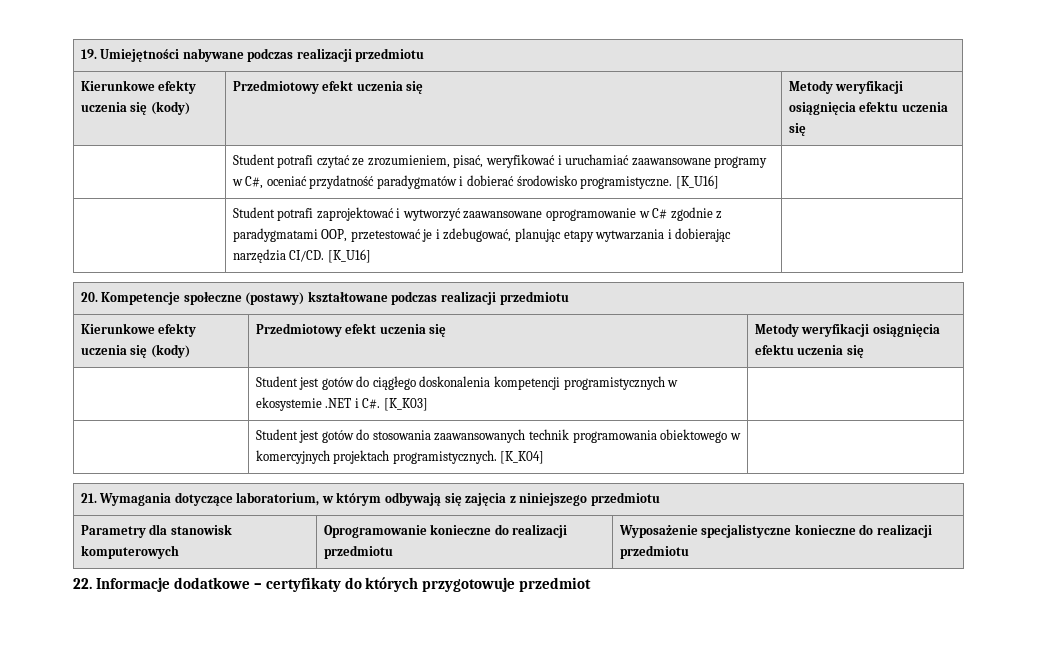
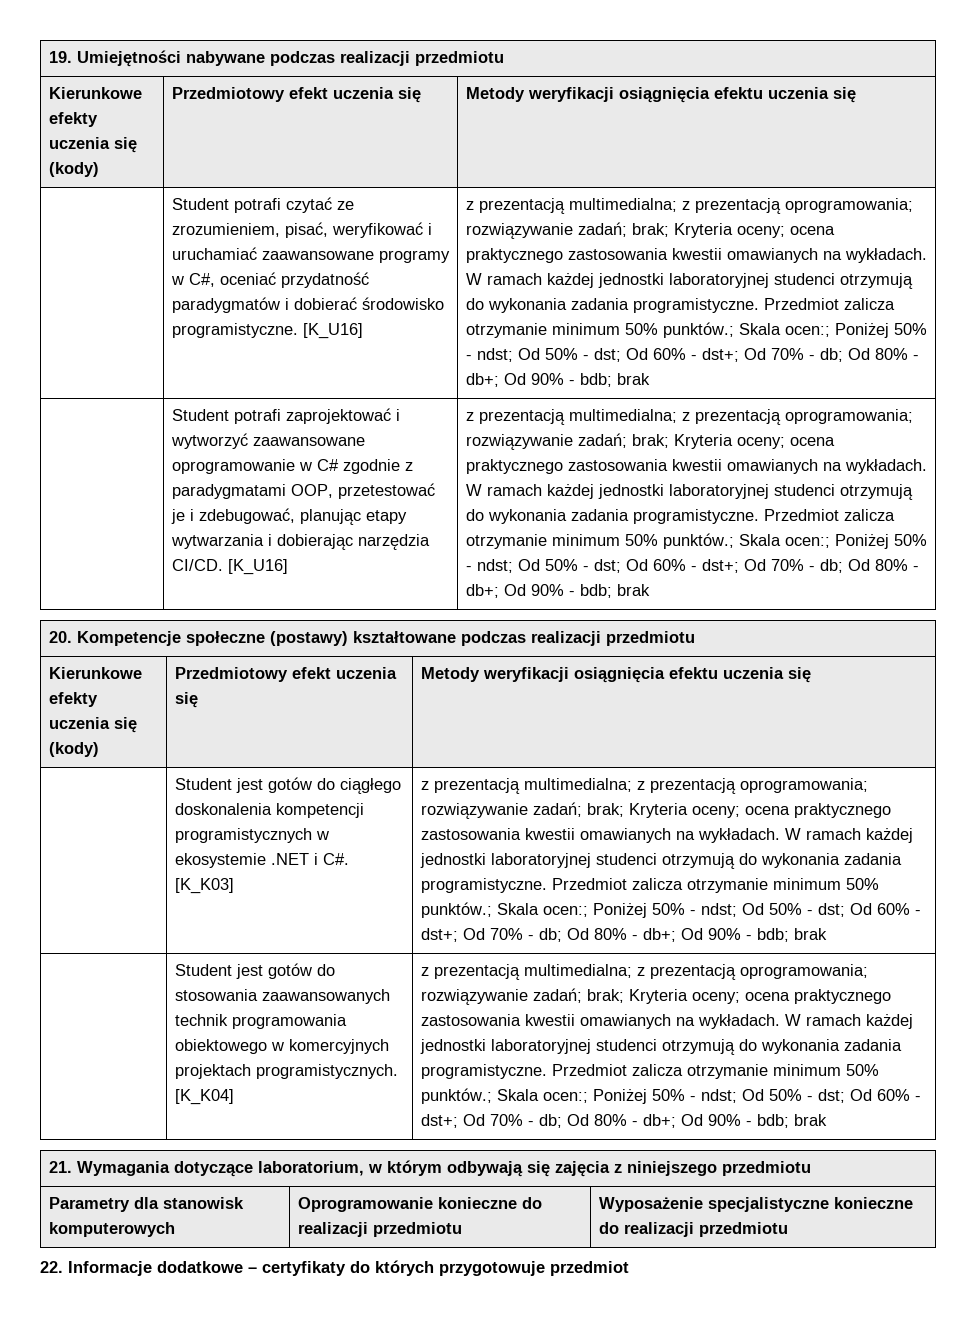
(719, 182) none -> [465,198,913,214] [465,222,835,239] [465,248,927,263] [465,273,913,289] [465,298,895,313] [465,322,927,338] [465,348,919,362] [465,373,650,387] z prezentacją multimedialna; z prezentacją oprogramowania; rozwiązywanie zadań; brak; Kryteria oceny; ocena praktycznego zastosowania kwestii omawianych na wykładach. W ramach każdej jednostki laboratoryjnej studenci otrzymują do wykonania zadania programistyczne. Przedmiot zalicza otrzymanie minimum 50% punktów.; Skala ocen:; Poniżej 50% - ndst; Od 50% - dst; Od 60% - dst+; Od 70% - db; Od 80% - db+; Od 90% - bdb; brak
(371, 256) none -> [465,409,913,425] [465,433,835,450] [465,459,927,474] [465,484,913,500] [465,509,895,524] [465,533,927,549] [465,559,919,573] [465,584,650,598] z prezentacją multimedialna; z prezentacją oprogramowania; rozwiązywanie zadań; brak; Kryteria oceny; ocena praktycznego zastosowania kwestii omawianych na wykładach. W ramach każdej jednostki laboratoryjnej studenci otrzymują do wykonania zadania programistyczne. Przedmiot zalicza otrzymanie minimum 50% punktów.; Skala ocen:; Poniżej 50% - ndst; Od 50% - dst; Od 60% - dst+; Od 70% - db; Od 80% - db+; Od 90% - bdb; brak
(428, 404) none -> [420,778,868,794] [420,802,891,819] [420,828,913,843] [419,853,902,869] [420,878,879,893] [420,902,921,918] [420,928,827,942] z prezentacją multimedialna; z prezentacją oprogramowania; rozwiązywanie zadań; brak; Kryteria oceny; ocena praktycznego zastosowania kwestii omawianych na wykładach. W ramach każdej jednostki laboratoryjnej studenci otrzymują do wykonania zadania programistyczne. Przedmiot zalicza otrzymanie minimum 50% punktów.; Skala ocen:; Poniżej 50% - ndst; Od 50% - dst; Od 60% - dst+; Od 70% - db; Od 80% - db+; Od 90% - bdb; brak
(545, 457) none -> [420,964,868,980] [420,988,891,1005] [420,1014,913,1029] [419,1039,902,1055] [420,1064,879,1079] [420,1088,921,1104] [420,1114,827,1128] z prezentacją multimedialna; z prezentacją oprogramowania; rozwiązywanie zadań; brak; Kryteria oceny; ocena praktycznego zastosowania kwestii omawianych na wykładach. W ramach każdej jednostki laboratoryjnej studenci otrzymują do wykonania zadania programistyczne. Przedmiot zalicza otrzymanie minimum 50% punktów.; Skala ocen:; Poniżej 50% - ndst; Od 50% - dst; Od 60% - dst+; Od 70% - db; Od 80% - db+; Od 90% - bdb; brak

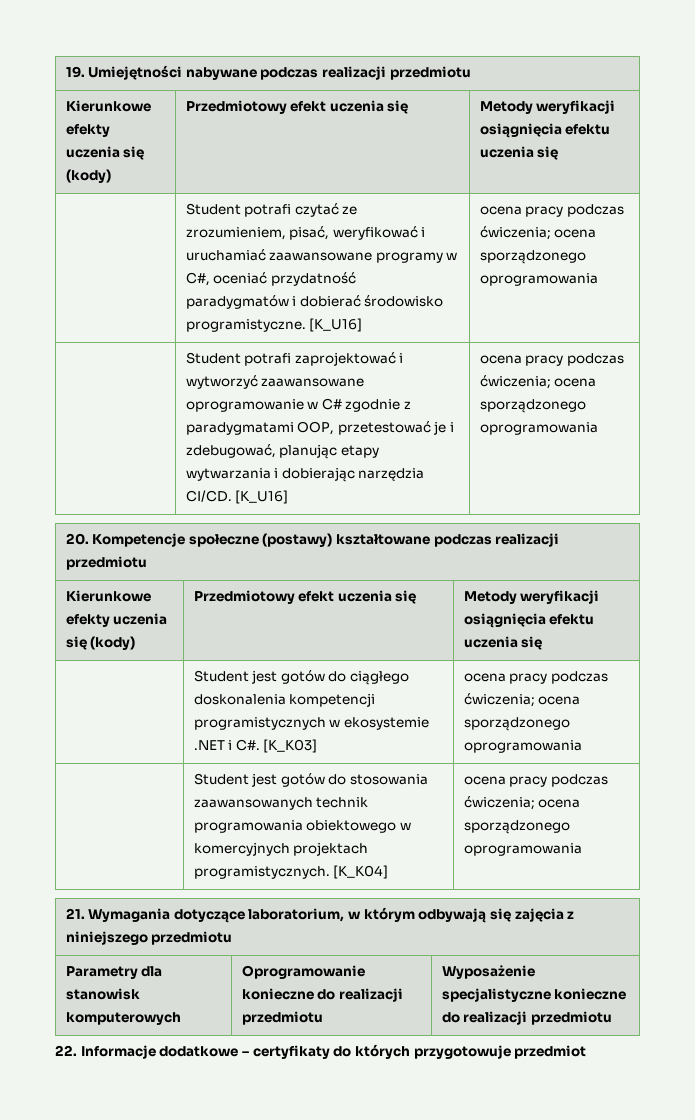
[465,198,913,214] [465,222,835,239] [465,248,927,263] [465,273,913,289] [465,298,895,313] [465,322,927,338] [465,348,919,362] [465,373,650,387] z prezentacją multimedialna; z prezentacją oprogramowania; rozwiązywanie zadań; brak; Kryteria oceny; ocena praktycznego zastosowania kwestii omawianych na wykładach. W ramach każdej jednostki laboratoryjnej studenci otrzymują do wykonania zadania programistyczne. Przedmiot zalicza otrzymanie minimum 50% punktów.; Skala ocen:; Poniżej 50% - ndst; Od 50% - dst; Od 60% - dst+; Od 70% - db; Od 80% - db+; Od 90% - bdb; brak -> [479,204,624,217] [479,226,597,240] [479,250,586,264] [479,273,598,286] ocena pracy podczas ćwiczenia; ocena sporządzonego oprogramowania
[465,409,913,425] [465,433,835,450] [465,459,927,474] [465,484,913,500] [465,509,895,524] [465,533,927,549] [465,559,919,573] [465,584,650,598] z prezentacją multimedialna; z prezentacją oprogramowania; rozwiązywanie zadań; brak; Kryteria oceny; ocena praktycznego zastosowania kwestii omawianych na wykładach. W ramach każdej jednostki laboratoryjnej studenci otrzymują do wykonania zadania programistyczne. Przedmiot zalicza otrzymanie minimum 50% punktów.; Skala ocen:; Poniżej 50% - ndst; Od 50% - dst; Od 60% - dst+; Od 70% - db; Od 80% - db+; Od 90% - bdb; brak -> [479,353,624,366] [479,375,597,389] [479,399,586,413] [479,422,598,435] ocena pracy podczas ćwiczenia; ocena sporządzonego oprogramowania
[420,778,868,794] [420,802,891,819] [420,828,913,843] [419,853,902,869] [420,878,879,893] [420,902,921,918] [420,928,827,942] z prezentacją multimedialna; z prezentacją oprogramowania; rozwiązywanie zadań; brak; Kryteria oceny; ocena praktycznego zastosowania kwestii omawianych na wykładach. W ramach każdej jednostki laboratoryjnej studenci otrzymują do wykonania zadania programistyczne. Przedmiot zalicza otrzymanie minimum 50% punktów.; Skala ocen:; Poniżej 50% - ndst; Od 50% - dst; Od 60% - dst+; Od 70% - db; Od 80% - db+; Od 90% - bdb; brak -> [463,671,608,684] [463,693,581,707] [463,717,570,731] [463,740,582,753] ocena pracy podczas ćwiczenia; ocena sporządzonego oprogramowania
[420,964,868,980] [420,988,891,1005] [420,1014,913,1029] [419,1039,902,1055] [420,1064,879,1079] [420,1088,921,1104] [420,1114,827,1128] z prezentacją multimedialna; z prezentacją oprogramowania; rozwiązywanie zadań; brak; Kryteria oceny; ocena praktycznego zastosowania kwestii omawianych na wykładach. W ramach każdej jednostki laboratoryjnej studenci otrzymują do wykonania zadania programistyczne. Przedmiot zalicza otrzymanie minimum 50% punktów.; Skala ocen:; Poniżej 50% - ndst; Od 50% - dst; Od 60% - dst+; Od 70% - db; Od 80% - db+; Od 90% - bdb; brak -> [463,774,608,787] [463,796,581,810] [463,820,570,834] [463,843,582,856] ocena pracy podczas ćwiczenia; ocena sporządzonego oprogramowania

